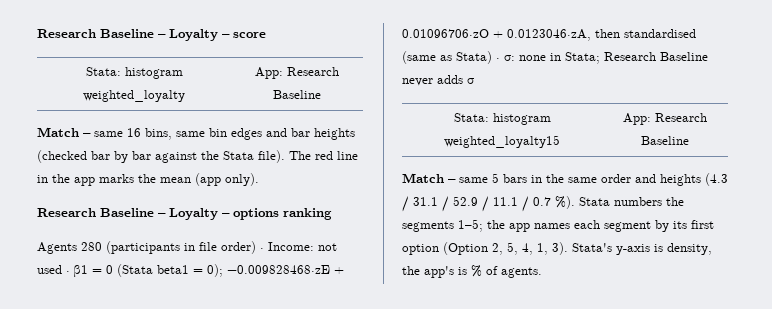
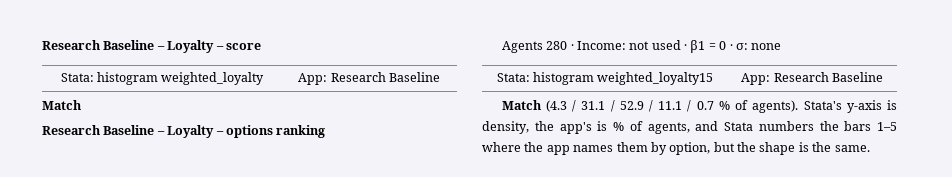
[83,128,355,140] [37,150,358,163] [37,173,259,186] – same 16 bins, same bin edges and bar heights (checked bar by bar against the Stata file). The red line in the app marks the mean (app only). -> (82, 105) none
[106,241,256,254] (participants in file order) -> (568, 45) none
[117,264,344,277] [402,29,696,41] [402,51,708,64] [402,75,475,86] (Stata beta1 = 0); −0.009828468·zE + 0.01096706·zO + 0.0123046·zA, then standardised (same as Stata) · σ: none in Stata; Research Baseline never adds σ -> [729,43,782,50] · σ: none
[448,173,701,186] – same 5 bars in the same order and heights -> (542, 105) none
[555,196,684,209] [402,219,714,232] [402,242,568,255] %). Stata numbers the segments 1–5; the app names each segment by its first option (Option 2, 5, 4, 1, 3). -> [718,100,799,113] % of agents).
[501,267,542,278] agents. -> [647,121,897,134] [482,142,870,155] agents, and Stata numbers the bars 1–5 where the app names them by option, but the shape is the same.

